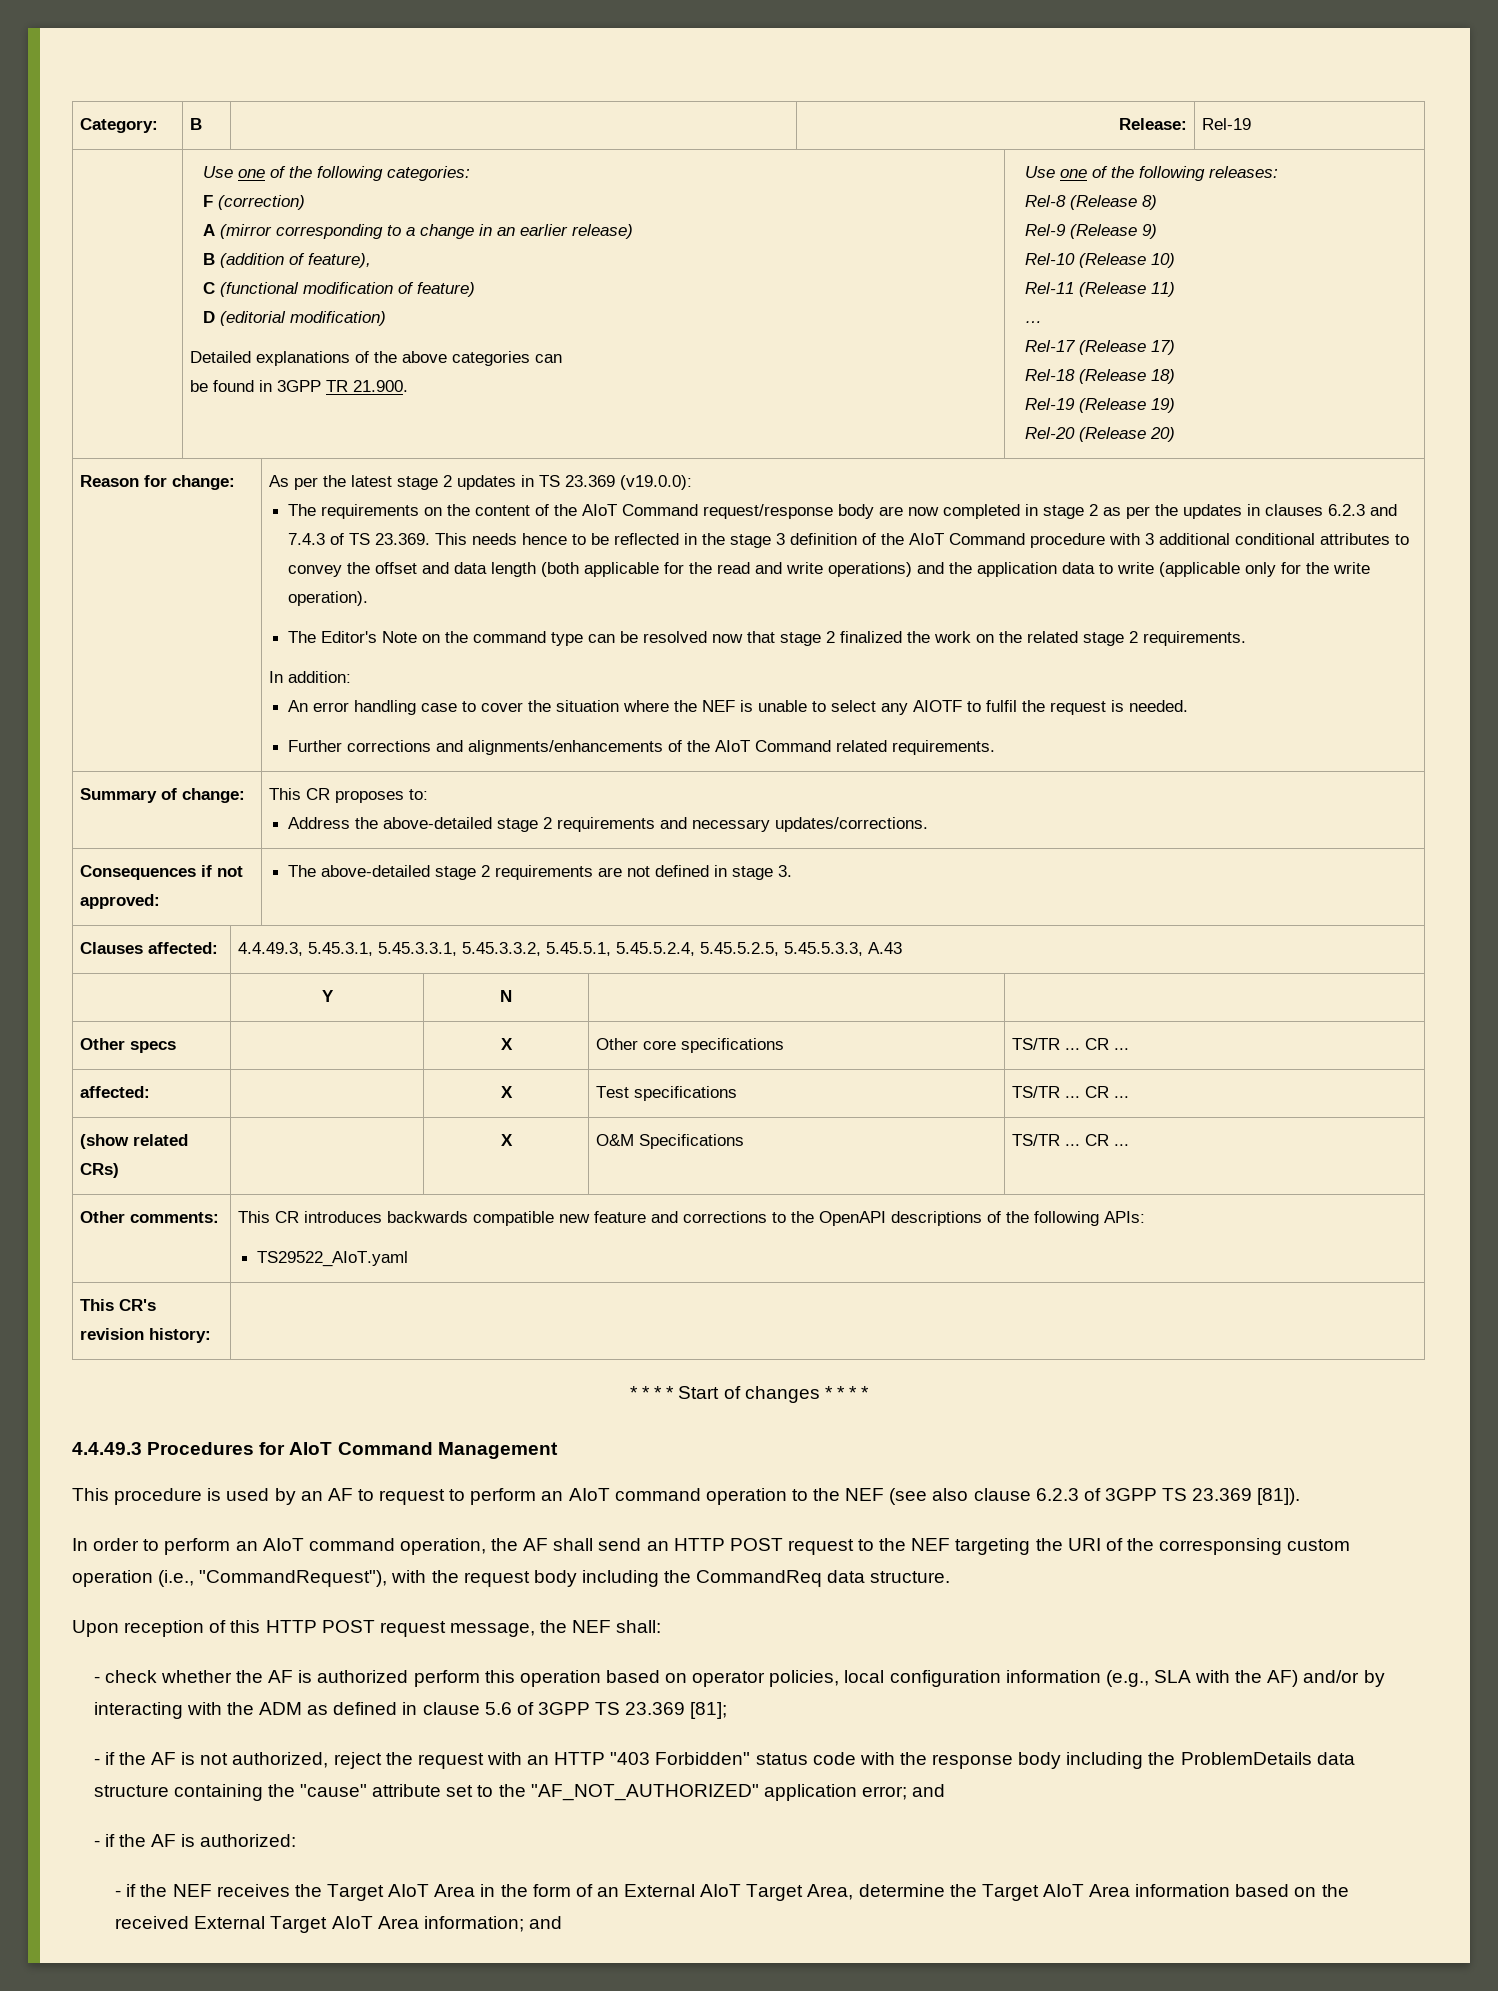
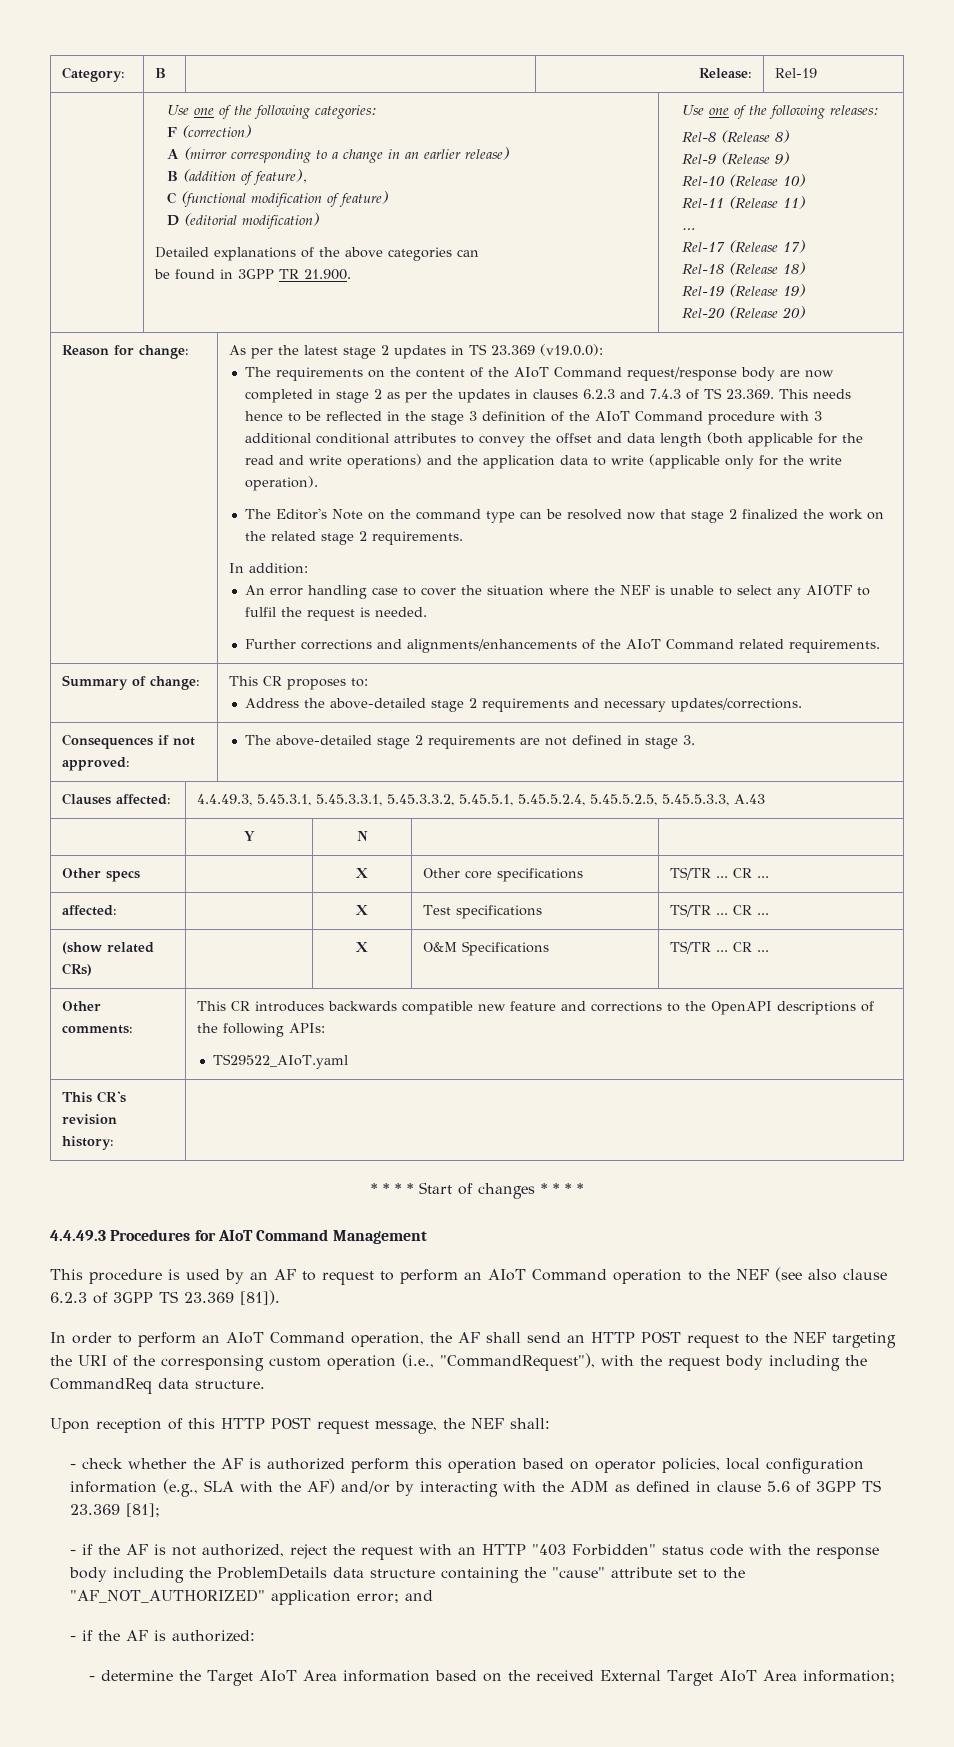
[614,1488,701,1501] command -> [532,1269,607,1281] Command
[308,1538,395,1551] command -> [270,1332,345,1344] Command
[126,1884,854,1901] if the NEF receives the Target AIoT Area in the form of an External AIoT Target Area, -> (96, 1678) none
[528,1916,562,1929] and -> (896, 1676) none

